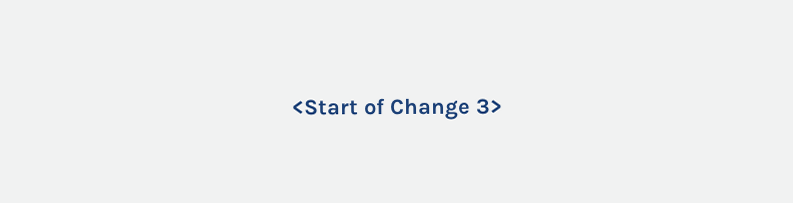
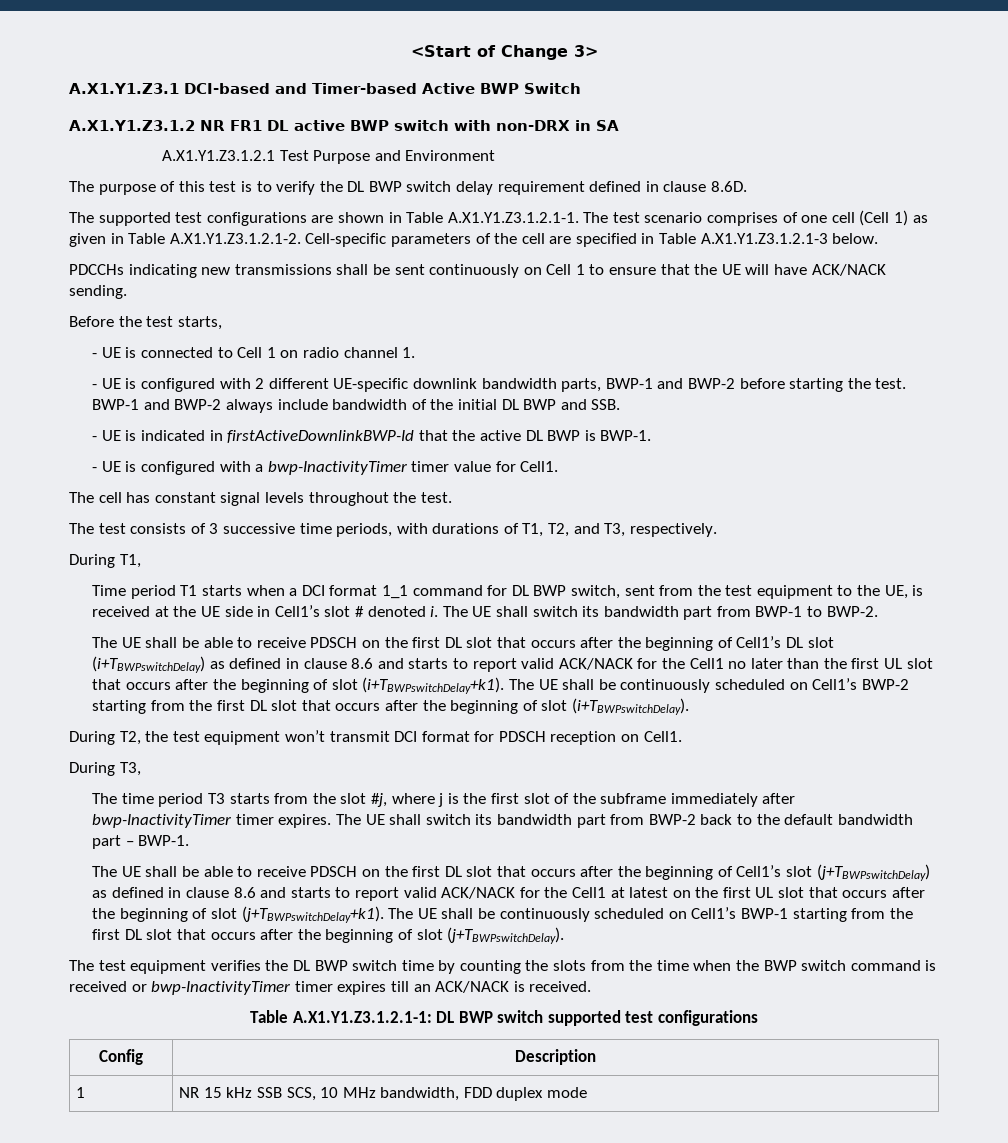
(503, 106) none -> [69,83,581,94] [69,120,619,131] [161,150,496,164] [69,181,748,195] [69,210,928,226] [69,233,879,247] [69,264,886,278] [69,285,127,299] [69,316,222,330] [92,347,416,358] [92,378,907,392] [92,399,621,413] [92,430,652,443] [92,461,559,475] [69,492,452,506] [69,523,717,537] [69,554,141,568] [92,585,924,599] [92,605,878,620] [92,636,834,651] [92,656,933,673] [92,677,909,694] [92,698,689,715] [69,730,682,745] [69,762,141,776] [92,793,796,807] [92,814,913,828] [92,835,190,849] [92,864,930,881] [92,887,925,901] [92,906,913,923] [92,927,565,944] [69,960,937,974] [69,981,592,995] [249,1010,759,1026] [99,1049,143,1065] [515,1049,596,1065] [76,1087,86,1098] [179,1087,588,1101] // A.X1.Y1.Z3.1 DCI-based and Timer-based Active BWP Switch // A.X1.Y1.Z3.1.2 NR FR1 DL active BWP switch with non-DRX in SA // A.X1.Y1.Z3.1.2.1 Test Purpose and Environment // The purpose of this test is to verify the DL BWP switch delay requirement defined in clause 8.6D. // The supported test configurations are shown in Table A.X1.Y1.Z3.1.2.1-1. The test scenario comprises of one cell (Cell 1) as given in Table A.X1.Y1.Z3.1.2.1-2. Cell-specific parameters of the cell are specified in Table A.X1.Y1.Z3.1.2.1-3 below. // PDCCHs indicating new transmissions shall be sent continuously on Cell 1 to ensure that the UE will have ACK/NACK sending. // Before the test starts, // - UE is connected to Cell 1 on radio channel 1. // - UE is configured with 2 different UE-specific downlink bandwidth parts, BWP-1 and BWP-2 before starting the test. BWP-1 and BWP-2 always include bandwidth of the initial DL BWP and SSB. // - UE is indicated in firstActiveDownlinkBWP-Id that the active DL BWP is BWP-1. // - UE is configured with a bwp-InactivityTimer timer value for Cell1. // The cell has constant signal levels throughout the test. // The test consists of 3 successive time periods, with durations of T1, T2, and T3, respectively. // During T1, // Time period T1 starts when a DCI format 1_1 command for DL BWP switch, sent from the test equipment to the UE, is received at the UE side in Cell1’s slot # denoted i. The UE shall switch its bandwidth part from BWP-1 to BWP-2. // The UE shall be able to receive PDSCH on the first DL slot that occurs after the beginning of Cell1’s DL slot (i+TBWPswitchDelay) as defined in clause 8.6 and starts to report valid ACK/NACK for the Cell1 no later than the first UL slot that occurs after the beginning of slot (i+TBWPswitchDelay+k1). The UE shall be continuously scheduled on Cell1’s BWP-2 starting from the first DL slot that occurs after the beginning of slot (i+TBWPswitchDelay). // During T2, the test equipment won’t transmit DCI format for PDSCH reception on Cell1. // During T3, // The time period T3 starts from the slot #j, where j is the first slot of the subframe immediately after bwp-InactivityTimer timer expires. The UE shall switch its bandwidth part from BWP-2 back to the default bandwidth part – BWP-1. // The UE shall be able to receive PDSCH on the first DL slot that occurs after the beginning of Cell1’s slot (j+TBWPswitchDelay) as defined in clause 8.6 and starts to report valid ACK/NACK for the Cell1 at latest on the first UL slot that occurs after the beginning of slot (j+TBWPswitchDelay+k1). The UE shall be continuously scheduled on Cell1’s BWP-1 starting from the first DL slot that occurs after the beginning of slot (j+TBWPswitchDelay). // The test equipment verifies the DL BWP switch time by counting the slots from the time when the BWP switch command is received or bwp-InactivityTimer timer expires till an ACK/NACK is received. // Table A.X1.Y1.Z3.1.2.1-1: DL BWP switch supported test configurations // Config | Description // 1 | NR 15 kHz SSB SCS, 10 MHz bandwidth, FDD duplex mode

